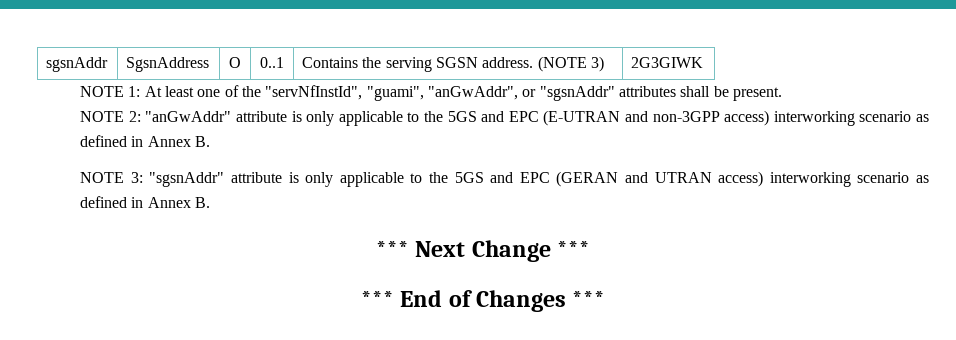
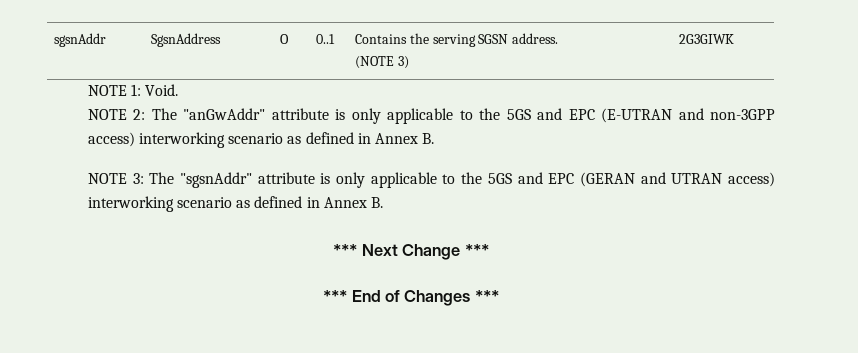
(534, 62) none -> (559, 38) //
[144,85,782,101] At least one of the "servNfInstId", "guami", "anGwAddr", or "sgsnAddr" attributes shall be present. -> [145,84,179,96] Void.
(141, 116) none -> [151,108,177,120] The
(143, 177) none -> [149,172,175,184] The

